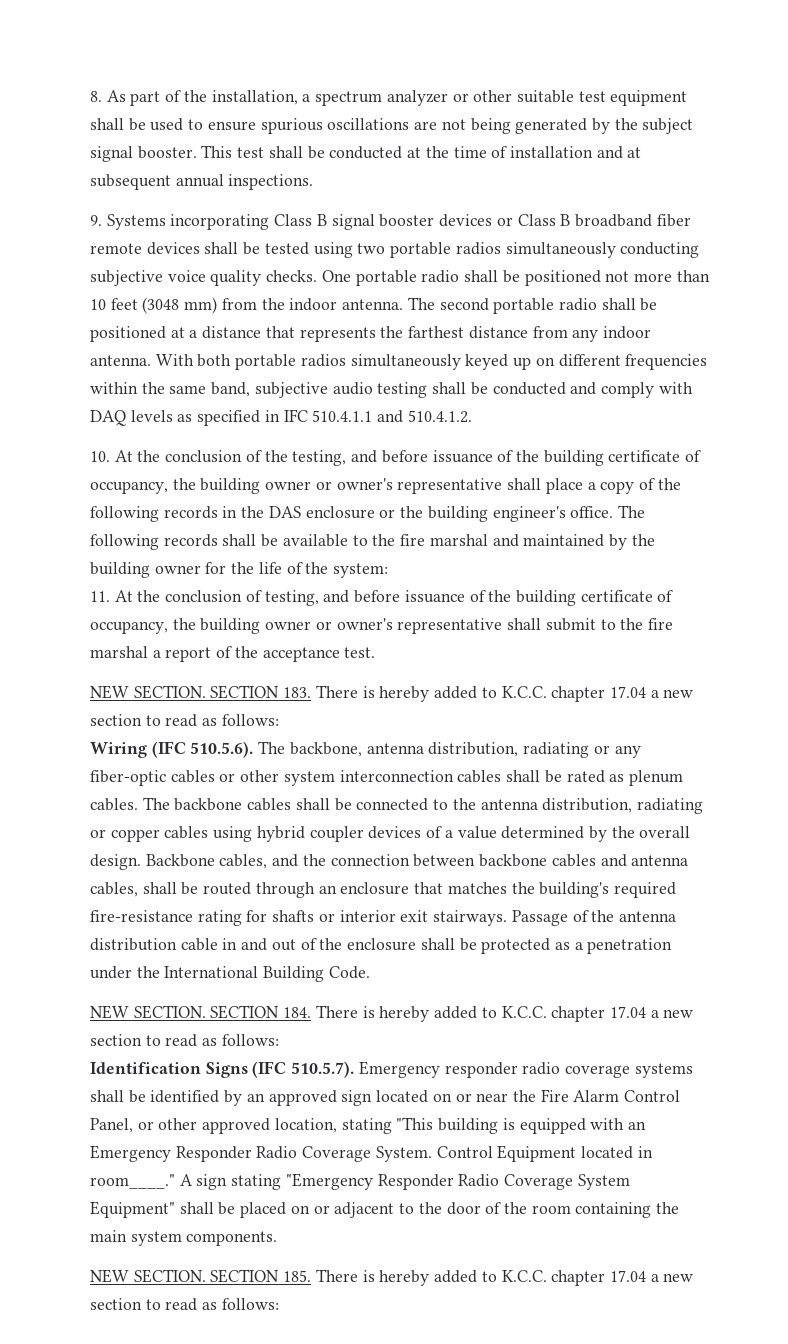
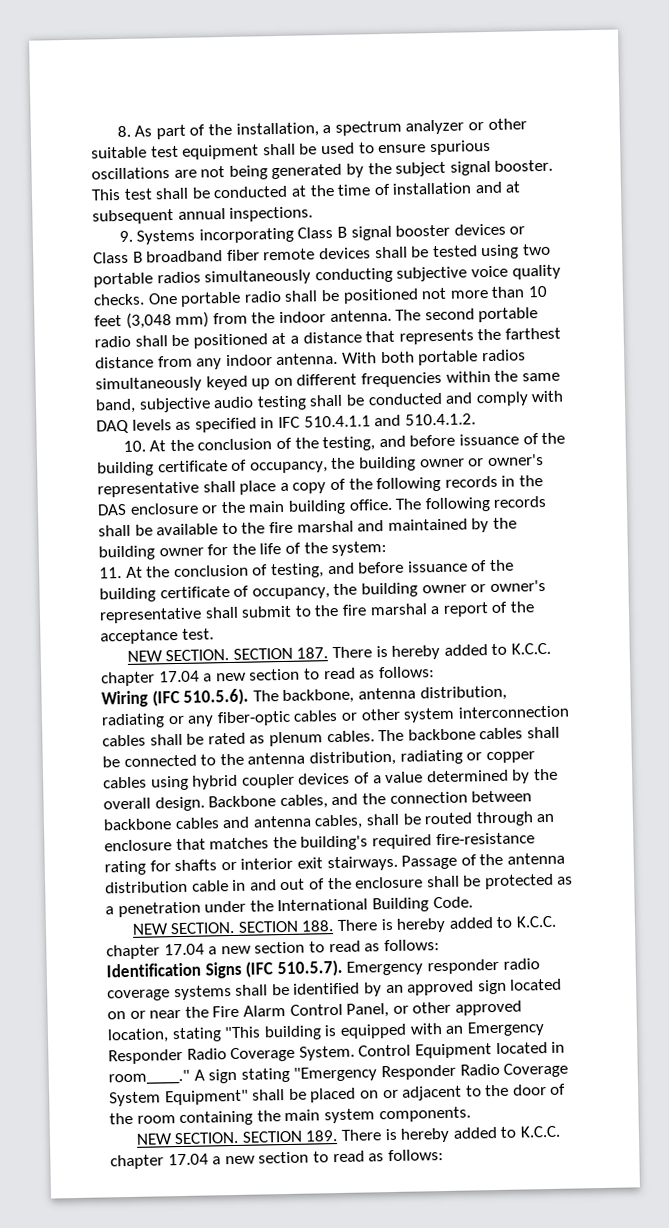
[142,297,180,314] (3048 -> [125,312,172,329] (3,048
[427,506,566,522] building engineer's -> [248,499,346,515] main building
[283,687,312,698] 183. -> [296,647,329,659] 187.
[283,1007,312,1018] 184. -> [301,920,335,932] 188.
[283,1270,312,1282] 185. -> [305,1130,339,1142] 189.

